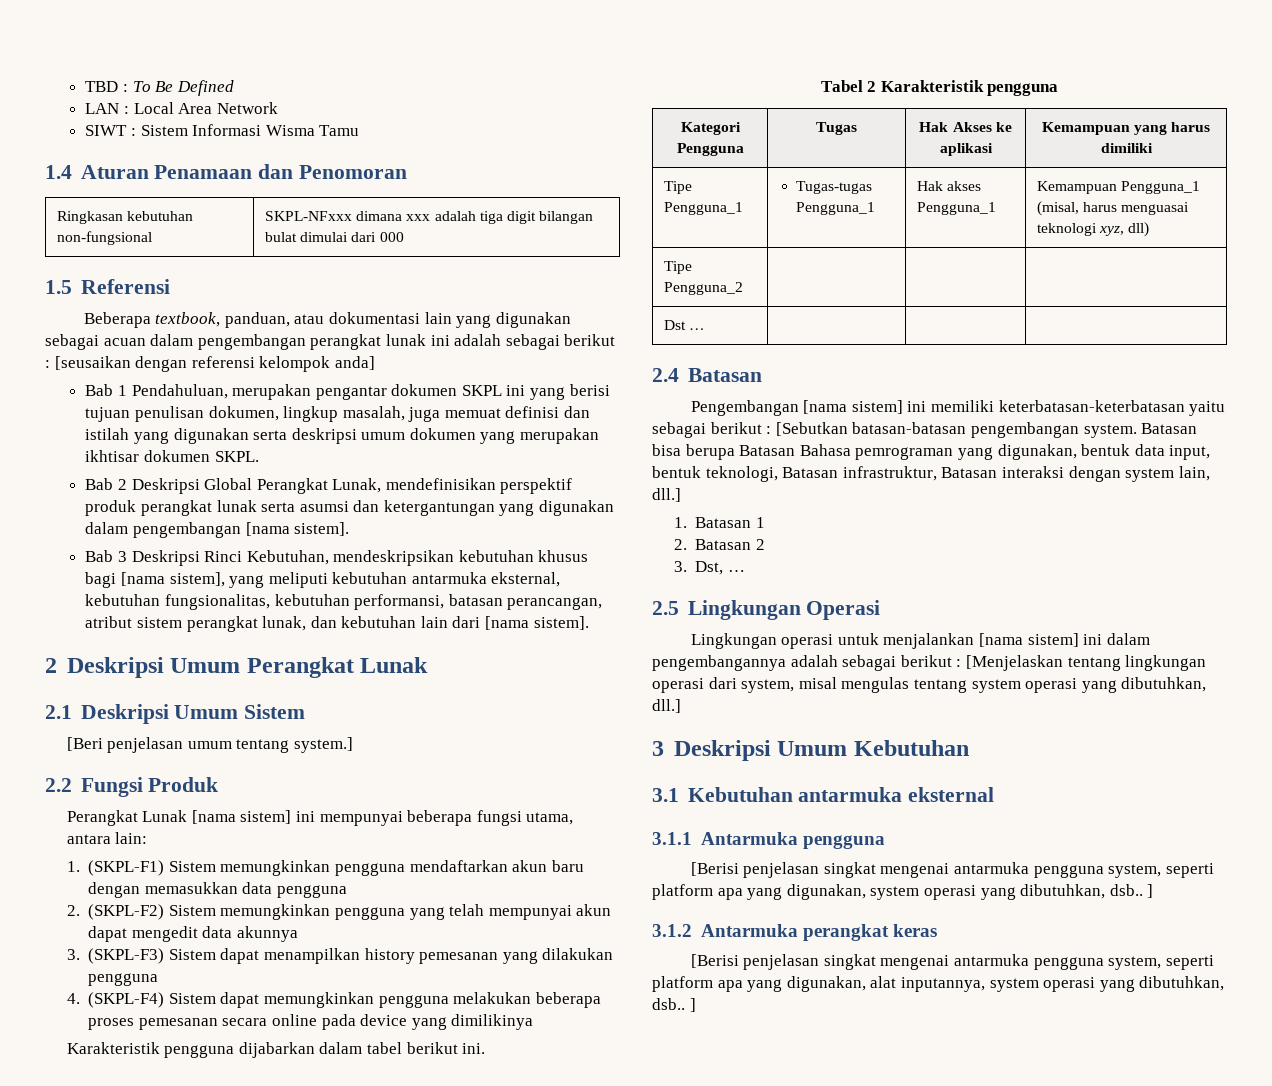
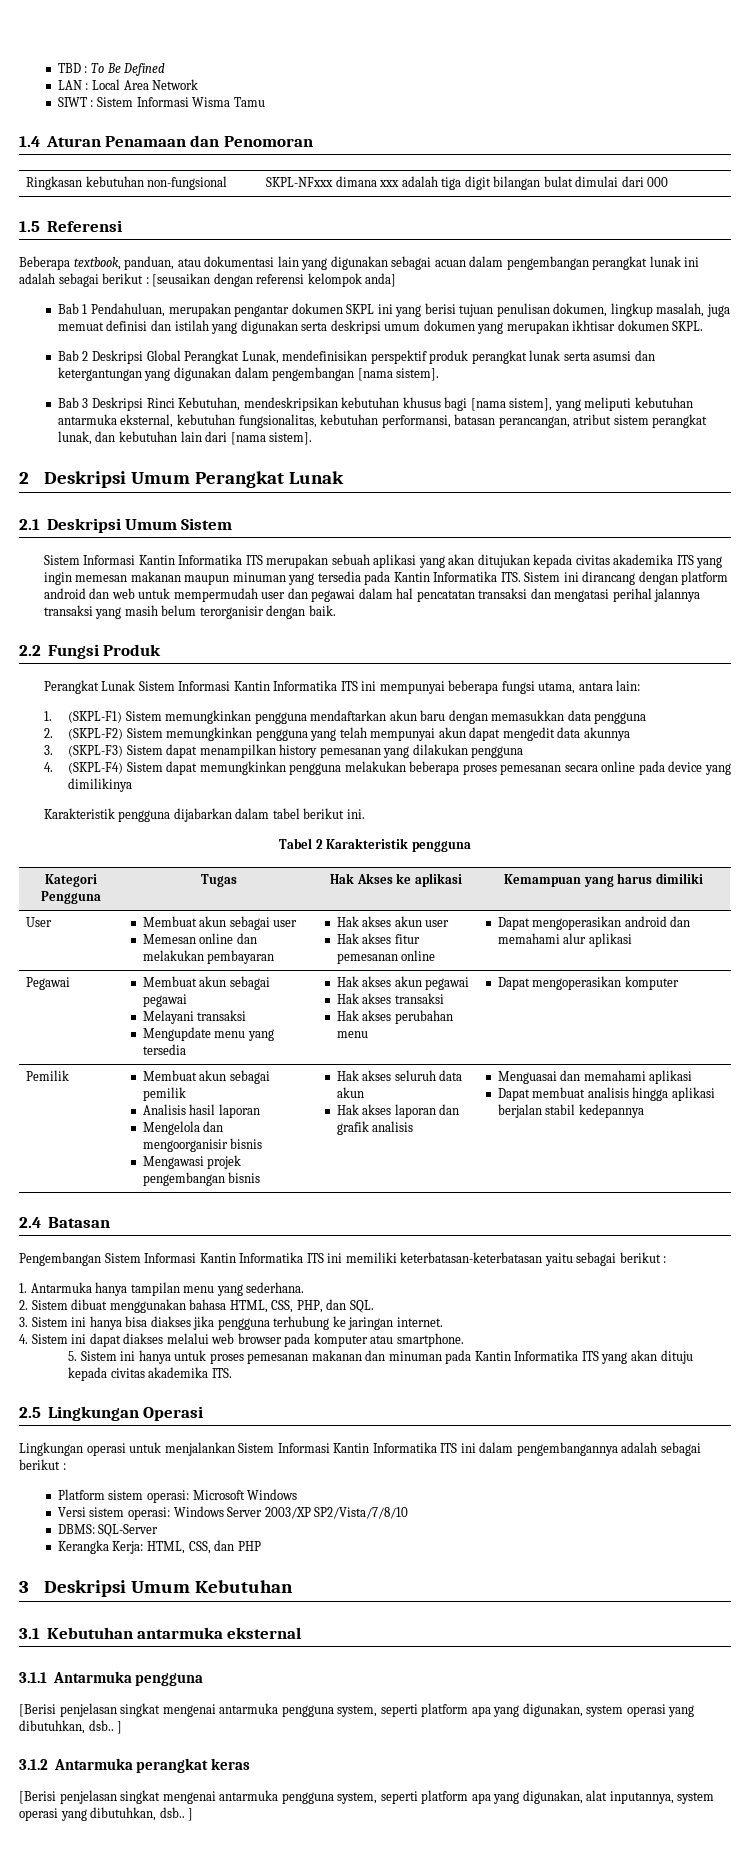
[66,737,353,753] [Beri penjelasan umum tentang system.] -> [43,554,723,568] [43,571,729,585] [43,588,701,602] [43,605,336,619] Sistem Informasi Kantin Informatika ITS merupakan sebuah aplikasi yang akan ditujukan kepada civitas akademika ITS yang ingin memesan makanan maupun minuman yang tersedia pada Kantin Informatika ITS. Sistem ini dirancang dengan platform android dan web untuk mempermudah user dan pegawai dalam hal pencatatan transaksi dan mengatasi perihal jalannya transaksi yang masih belum terorganisir dengan baik.
[191,810,292,824] [nama sistem] -> [138,680,358,691] Sistem Informasi Kantin Informatika ITS
[664,181,693,194] [664,202,744,215] [796,181,873,194] [796,202,876,215] [917,181,982,191] [917,202,997,215] [1037,181,1201,194] [1037,201,1190,216] [1037,222,1150,237] [664,261,693,274] [664,282,744,295] [664,320,706,330] [652,368,762,382] [690,400,903,416] Tipe Pengguna_1 | Tugas-tugas Pengguna_1 | Hak akses Pengguna_1 | Kemampuan Pengguna_1 (misal, harus menguasai teknologi xyz, dll) // Tipe Pengguna_2 | | | // Dst … | | | // 2.4 Batasan // Pengembangan [nama sistem] -> [26,917,53,927] [142,916,298,930] [142,933,257,944] [142,950,275,964] [336,916,450,927] [336,933,420,944] [336,950,436,964] [497,916,691,930] [497,933,632,947] [26,977,71,990] [142,976,270,990] [142,994,187,1007] [142,1010,247,1024] [142,1027,274,1041] [142,1044,186,1055] [336,976,470,990] [336,993,444,1004] [336,1010,453,1024] [336,1031,368,1038] [497,976,679,990] [26,1070,70,1081] [142,1070,270,1084] [142,1087,186,1101] [142,1104,260,1118] [142,1121,224,1135] [142,1138,263,1152] [142,1155,242,1169] [142,1172,261,1186] [336,1070,463,1081] [336,1087,364,1098] [336,1104,460,1118] [336,1121,414,1135] [497,1070,693,1084] [497,1087,715,1101] [497,1104,644,1118] [19,1217,110,1228] [19,1252,324,1266] User | Membuat akun sebagai user // Memesan online dan melakukan pembayaran | Hak akses akun user // Hak akses fitur pemesanan online | Dapat mengoperasikan android dan memahami alur aplikasi // Pegawai | Membuat akun sebagai pegawai // Melayani transaksi // Mengupdate menu yang tersedia | Hak akses akun pegawai // Hak akses transaksi // Hak akses perubahan menu | Dapat mengoperasikan komputer // Pemilik | Membuat akun sebagai pemilik // Analisis hasil laporan // Mengelola dan mengoorganisir bisnis // Mengawasi projek pengembangan bisnis | Hak akses seluruh data akun // Hak akses laporan dan grafik analisis | Menguasai dan memahami aplikasi // Dapat membuat analisis hingga aplikasi berjalan stabil kedepannya // 2.4 Batasan // Pengembangan Sistem Informasi Kantin Informatika ITS
[775,422,1198,438] [652,444,1211,460] [652,466,1210,482] [652,488,681,502] [673,517,765,528] [673,539,765,550] [673,561,745,575] [Sebutkan batasan-batasan pengembangan system. Batasan bisa berupa Batasan Bahasa pemrograman yang digunakan, bentuk data input, bentuk teknologi, Batasan infrastruktur, Batasan interaksi dengan system lain, dll.] // 1. Batasan 1 // 2. Batasan 2 // 3. Dst, … -> [19,1282,305,1296] [19,1299,374,1313] [19,1316,443,1330] [19,1333,464,1347] [68,1350,693,1364] [68,1367,232,1381] // 1. Antarmuka hanya tampilan menu yang sederhana. // 2. Sistem dibuat menggunakan bahasa HTML, CSS, PHP, dan SQL. // 3. Sistem ini hanya bisa diakses jika pengguna terhubung ke jaringan internet. // 4. Sistem ini dapat diakses melalui web browser pada komputer atau smartphone. // 5. Sistem ini hanya untuk proses pemesanan makanan dan minuman pada Kantin Informatika ITS yang akan dituju kepada civitas akademika ITS.
[979,633,1079,647] [nama sistem] -> [238,1442,458,1453] Sistem Informasi Kantin Informatika ITS
[965,655,1207,671] [652,677,1207,693] [652,699,681,713] [Menjelaskan tentang lingkungan operasi dari system, misal mengulas tentang system operasi yang dibutuhkan, dll.] -> [57,1489,298,1503] [57,1506,409,1520] [57,1524,159,1537] [57,1540,261,1554] // Platform sistem operasi: Microsoft Windows // Versi sistem operasi: Windows Server 2003/XP SP2/Vista/7/8/10 // DBMS: SQL-Server // Kerangka Kerja: HTML, CSS, dan PHP

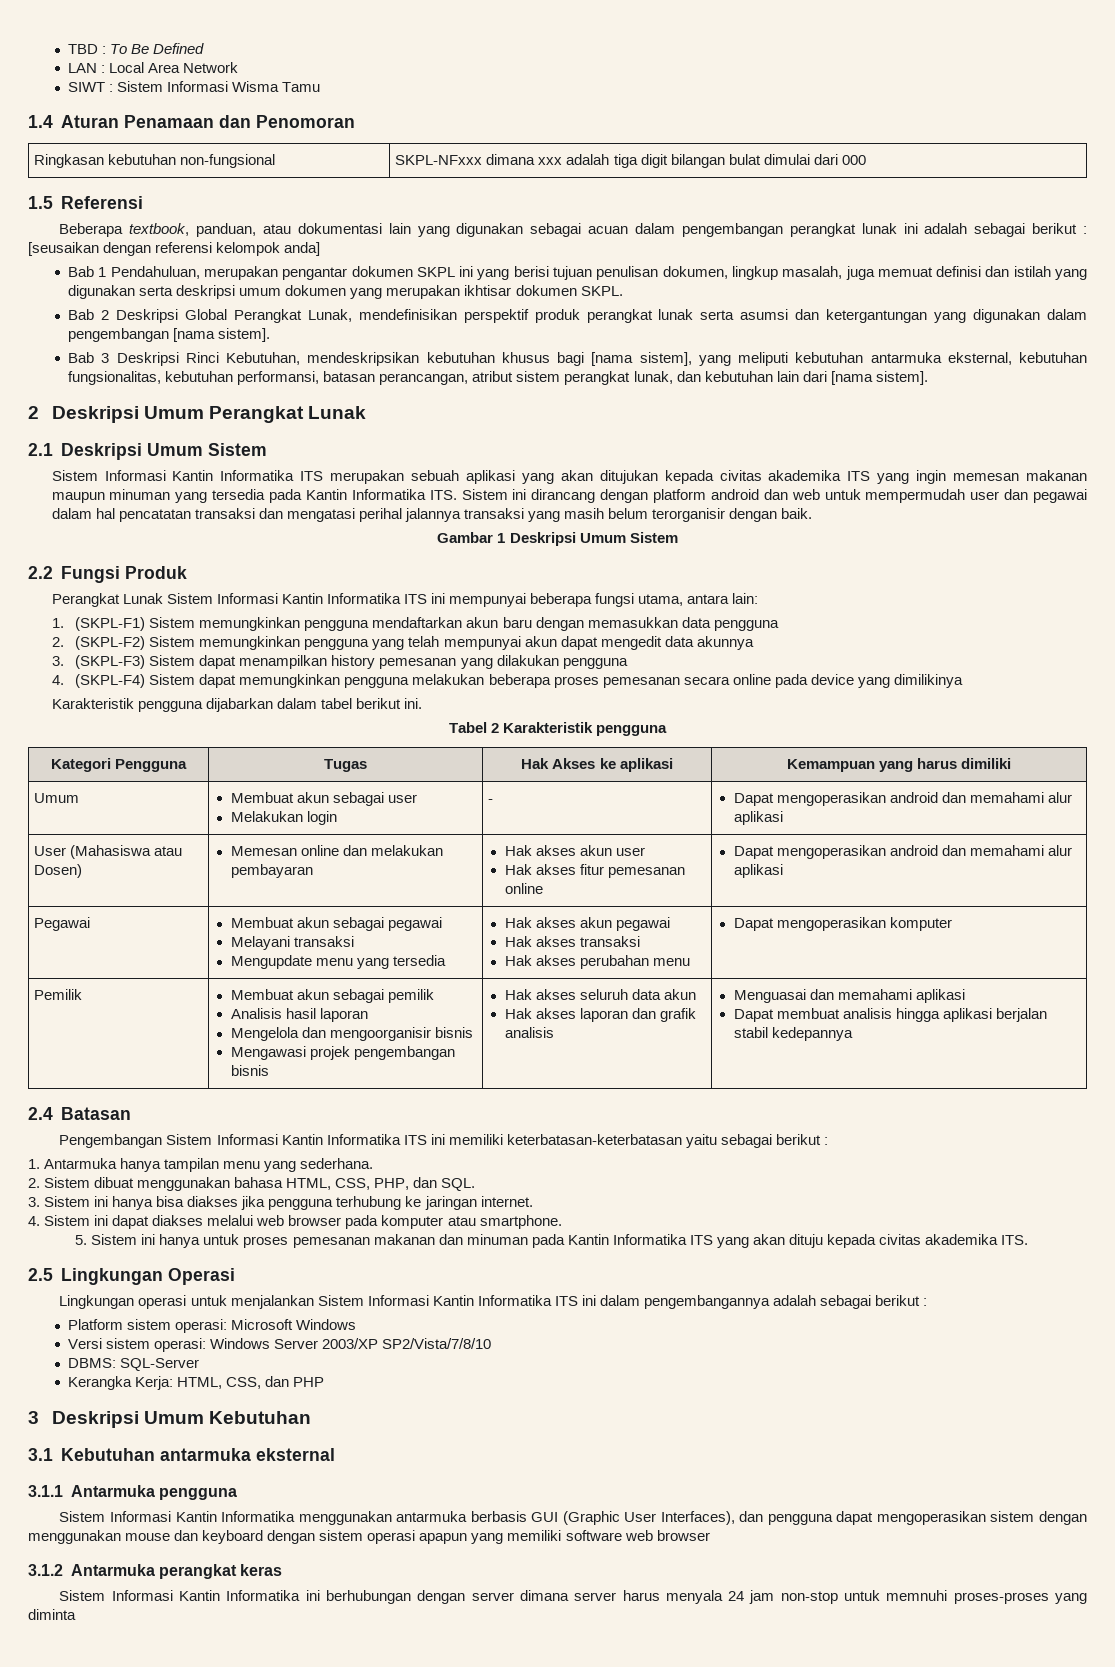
(336, 610) none -> [437,532,678,546] // Gambar 1 Deskripsi Umum Sistem
[26,917,53,927] User -> [34,793,80,803] Umum
(298, 923) none -> [230,811,337,825] [488,799,494,803] [733,792,1073,806] [733,811,783,825] [34,845,183,859] [34,864,83,878] Melakukan login | - | Dapat mengoperasikan android dan memahami alur aplikasi // User (Mahasiswa atau Dosen) |
[19,1703,695,1717] [19,1720,123,1734] [19,1758,251,1773] [19,1790,715,1804] [19,1807,194,1821] [Berisi penjelasan singkat mengenai antarmuka pengguna system, seperti platform apa yang digunakan, system operasi yang dibutuhkan, dsb.. ] // 3.1.2 Antarmuka perangkat keras // [Berisi penjelasan singkat mengenai antarmuka pengguna system, seperti platform apa yang digunakan, alat inputannya, system operasi yang dibutuhkan, dsb.. ] -> [59,1511,1088,1525] [28,1530,710,1544] [28,1564,283,1579] [59,1590,1088,1604] [28,1609,76,1620] Sistem Informasi Kantin Informatika menggunakan antarmuka berbasis GUI (Graphic User Interfaces), dan pengguna dapat mengoperasikan sistem dengan menggunakan mouse dan keyboard dengan sistem operasi apapun yang memiliki software web browser // 3.1.2 Antarmuka perangkat keras // Sistem Informasi Kantin Informatika ini berhubungan dengan server dimana server harus menyala 24 jam non-stop untuk memnuhi proses-proses yang diminta

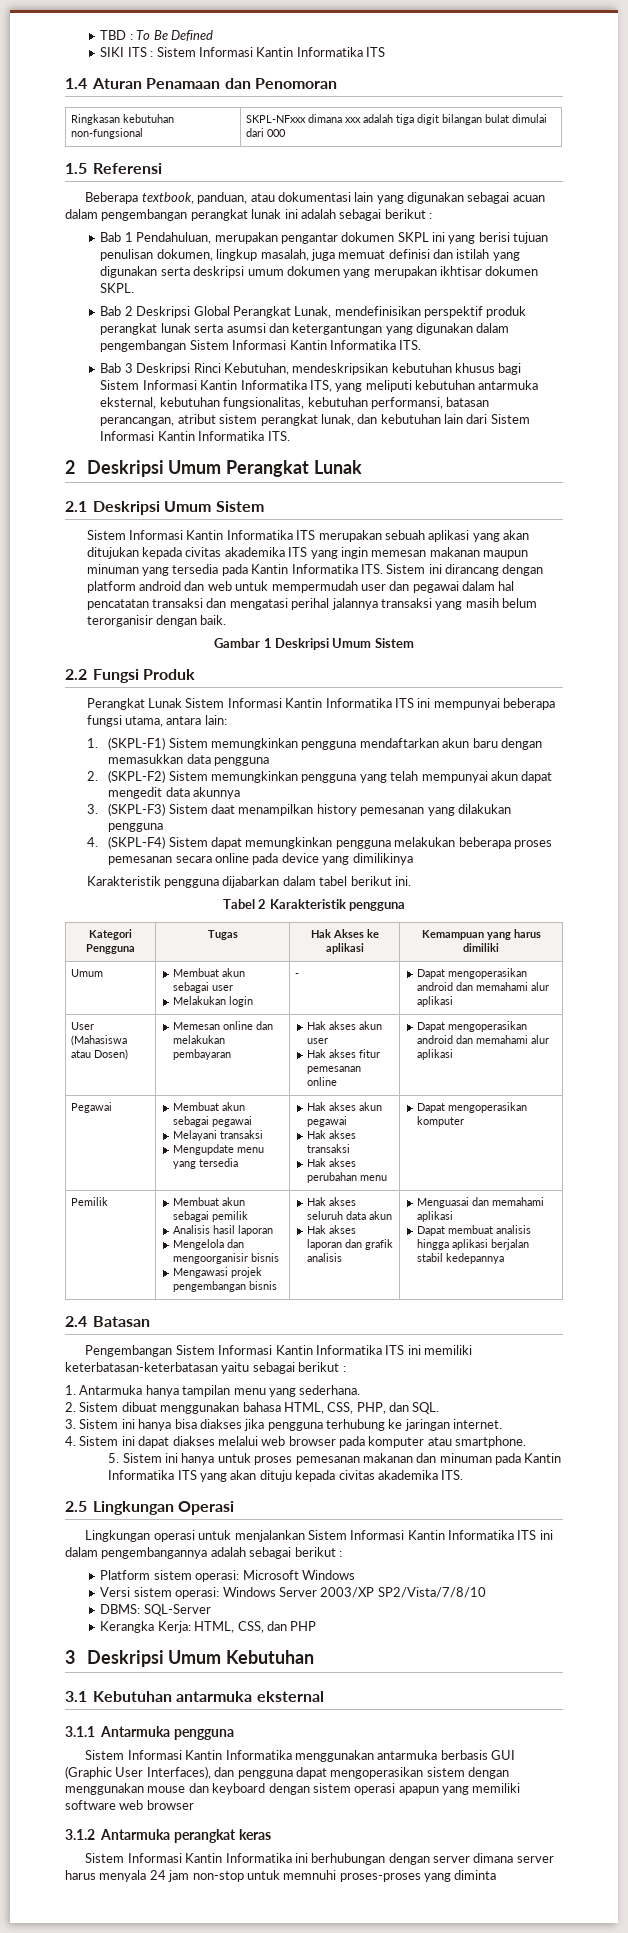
[68,62,239,73] [68,81,321,92] LAN : Local Area Network // SIWT : Sistem Informasi Wisma Tamu -> [100,47,386,57] SIKI ITS : Sistem Informasi Kantin Informatika ITS
[28,242,321,256] [seusaikan dengan referensi kelompok anda] -> (432, 216) none
[173,328,271,342] [nama sistem]. -> [189,340,422,350] Sistem Informasi Kantin Informatika ITS.
[591,352,692,366] [nama sistem], -> [100,380,332,392] Sistem Informasi Kantin Informatika ITS,
[830,371,928,385] [nama sistem]. -> [490,414,530,424] [100,431,290,441] Sistem Informasi Kantin Informatika ITS.
[199,655,237,669] dapat -> [211,804,236,814] daat

